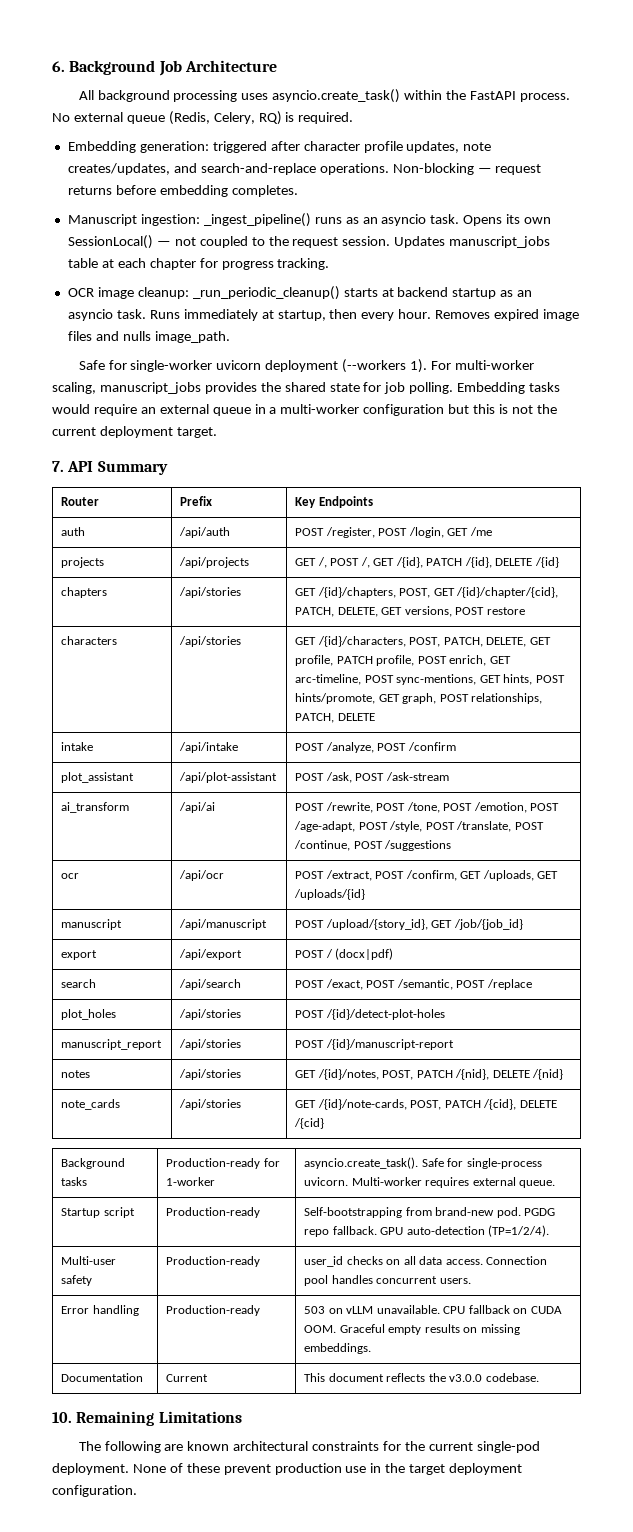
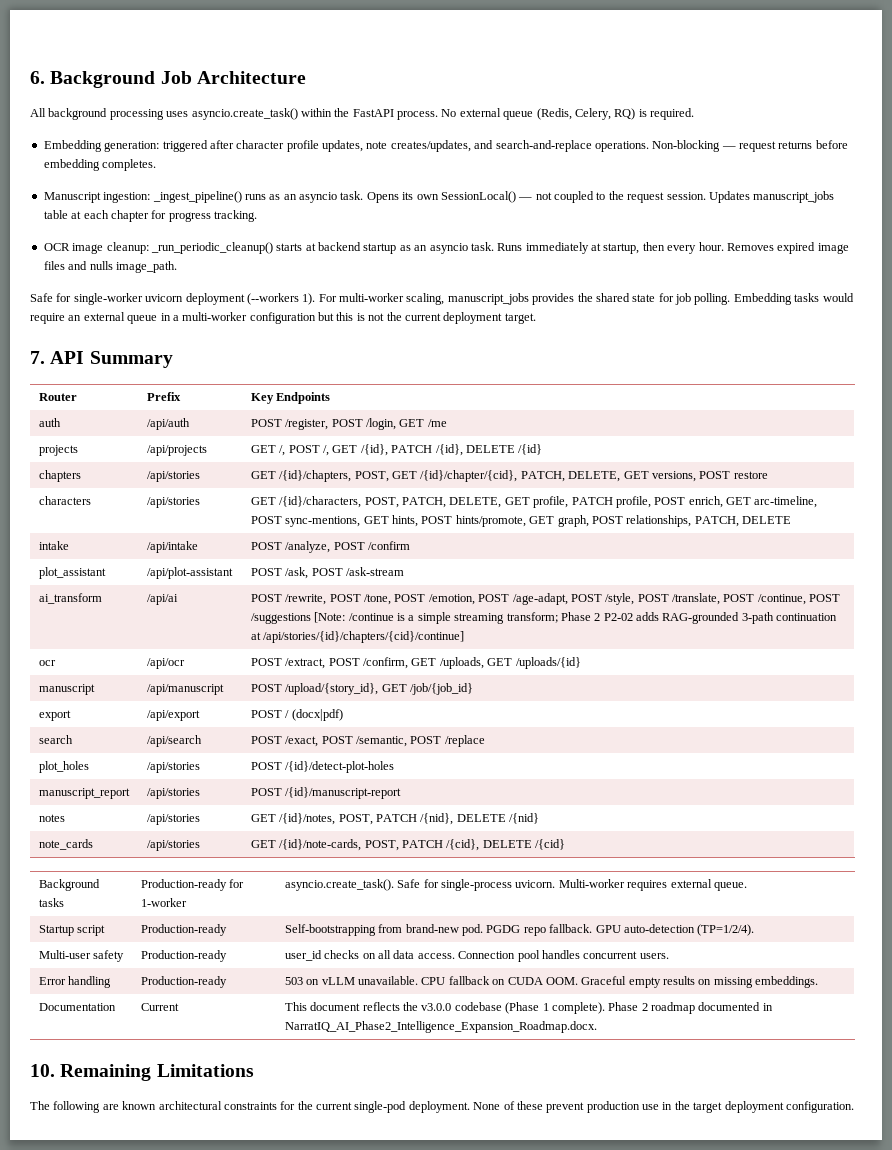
(452, 845) none -> [314,612,838,624] [250,631,465,643] [Note: /continue is a simple streaming transform; Phase 2 P2-02 adds RAG-grounded 3-path continuation at /api/stories/{id}/chapters/{cid}/continue]
[485,1373,539,1382] codebase. -> [454,1002,773,1014] [284,1021,597,1033] codebase (Phase 1 complete). Phase 2 roadmap documented in NarratIQ_AI_Phase2_Intelligence_Expansion_Roadmap.docx.

